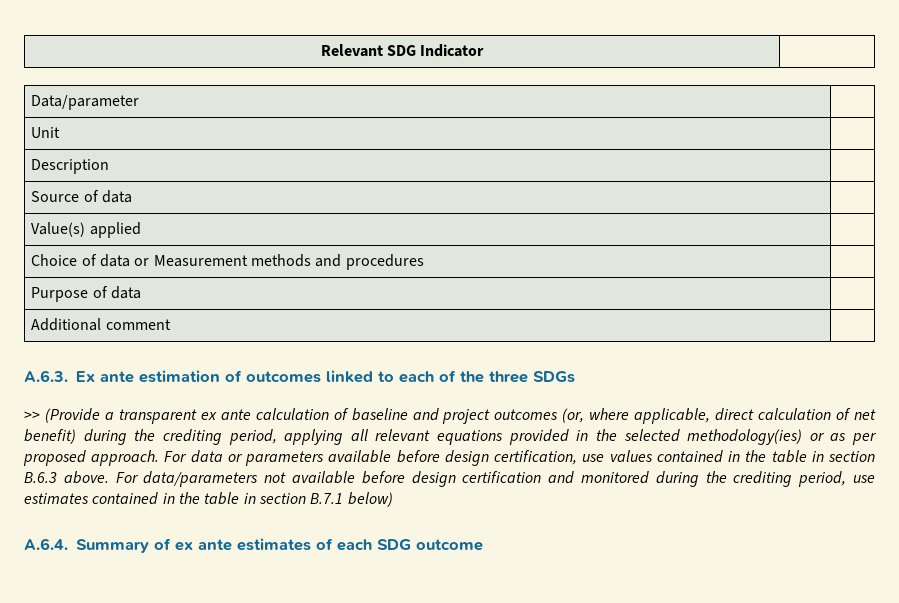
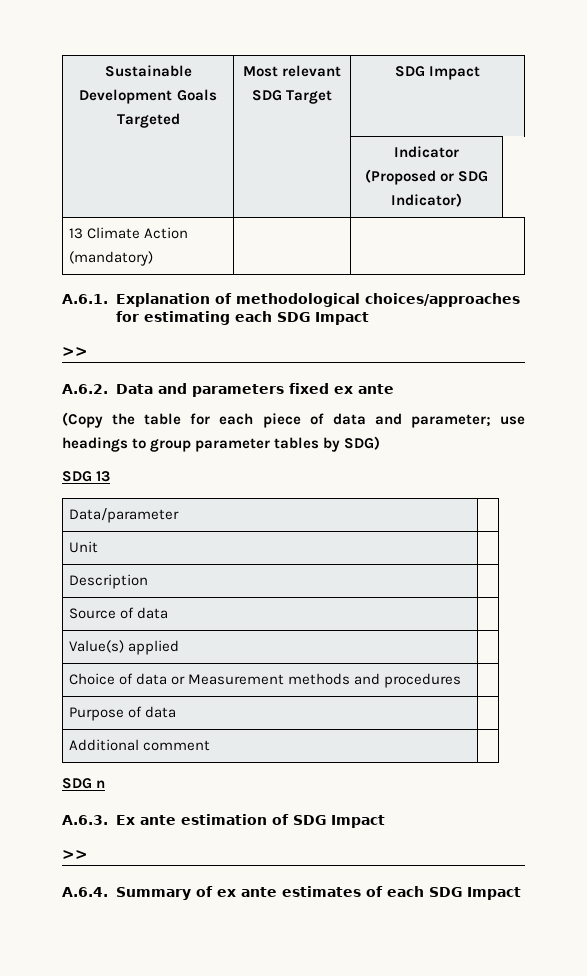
[320,44,485,57] Relevant SDG Indicator | -> [104,65,192,77] [79,89,217,104] [116,113,180,128] [242,65,342,77] [251,90,333,104] [394,66,481,80] [394,146,459,158] [364,169,489,185] [391,193,462,207] [68,227,188,239] [68,251,153,266] [62,293,520,307] [115,311,369,325] [62,347,88,356] [62,383,394,397] [62,412,525,428] [62,436,381,452] [62,471,111,482] Sustainable Development Goals Targeted | Most relevant SDG Target | SDG Impact // | | Indicator (Proposed or SDG Indicator) // 13 Climate Action (mandatory) | | // A.6.1. Explanation of methodological choices/approaches for estimating each SDG Impact // >> // A.6.2. Data and parameters fixed ex ante // (Copy the table for each piece of data and parameter; use headings to group parameter tables by SDG) // SDG 13
(171, 324) none -> [62,778,106,789] // SDG n
[246,370,575,383] [24,408,877,424] [24,429,877,445] [23,450,876,466] [24,471,875,487] [24,492,393,507] outcomes linked to each of the three SDGs // >> (Provide a transparent ex ante calculation of baseline and project outcomes (or, where applicable, direct calculation of net benefit) during the crediting period, applying all relevant equations provided in the selected methodology(ies) or as per proposed approach. For data or parameters available before design certification, use values contained in the table in section B.6.3 above. For data/parameters not available before design certification and monitored during the crediting period, use estimates contained in the table in section B.7.1 below) -> [292,815,385,828] [62,850,88,859] SDG Impact // >>
[416,539,483,551] outcome -> [466,887,521,900] Impact

